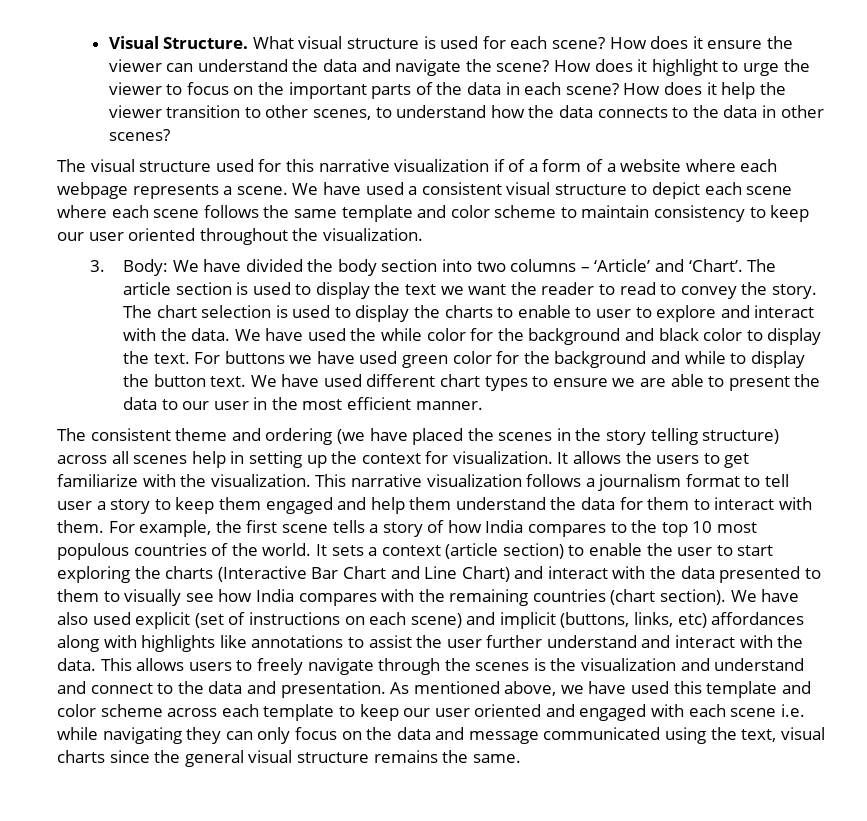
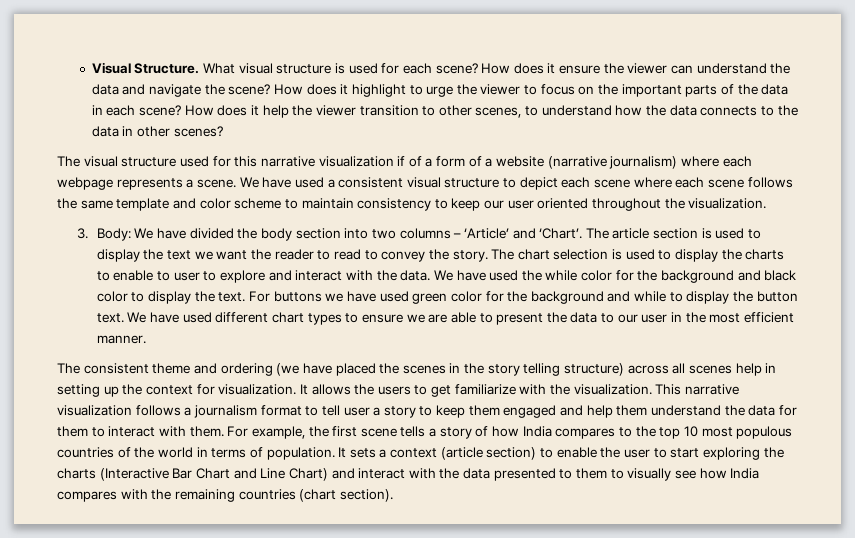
(682, 165) none -> [547,156,678,169] (narrative journalism)
[262,543,312,556] world. -> [157,447,335,460] world in terms of population.
[730,589,800,602] [57,612,805,629] [57,635,804,652] [57,658,805,675] [57,681,811,698] [57,704,805,721] [57,727,825,744] [57,750,521,767] We have also used explicit (set of instructions on each scene) and implicit (buttons, links, etc) affordances along with highlights like annotations to assist the user further understand and interact with the data. This allows users to freely navigate through the scenes is the visualization and understand and connect to the data and presentation. As mentioned above, we have used this template and color scheme across each template to keep our user oriented and engaged with each scene i.e. while navigating they can only focus on the data and message communicated using the text, visual charts since the general visual structure remains the same. -> (393, 495) none

